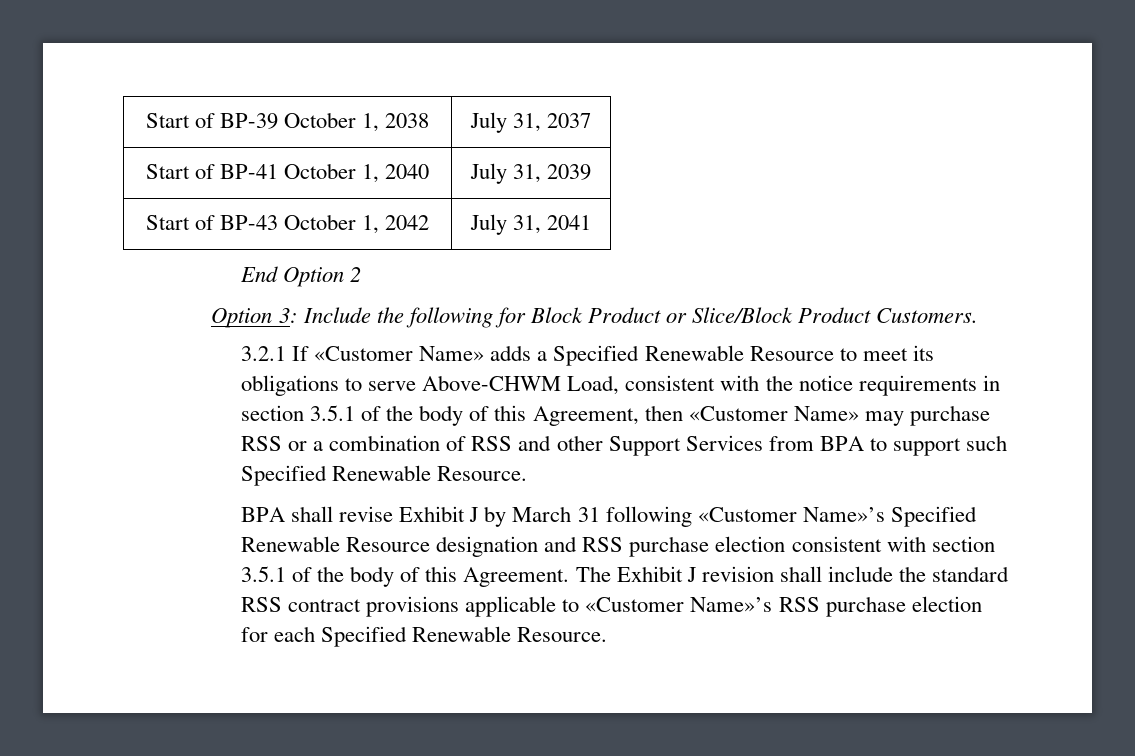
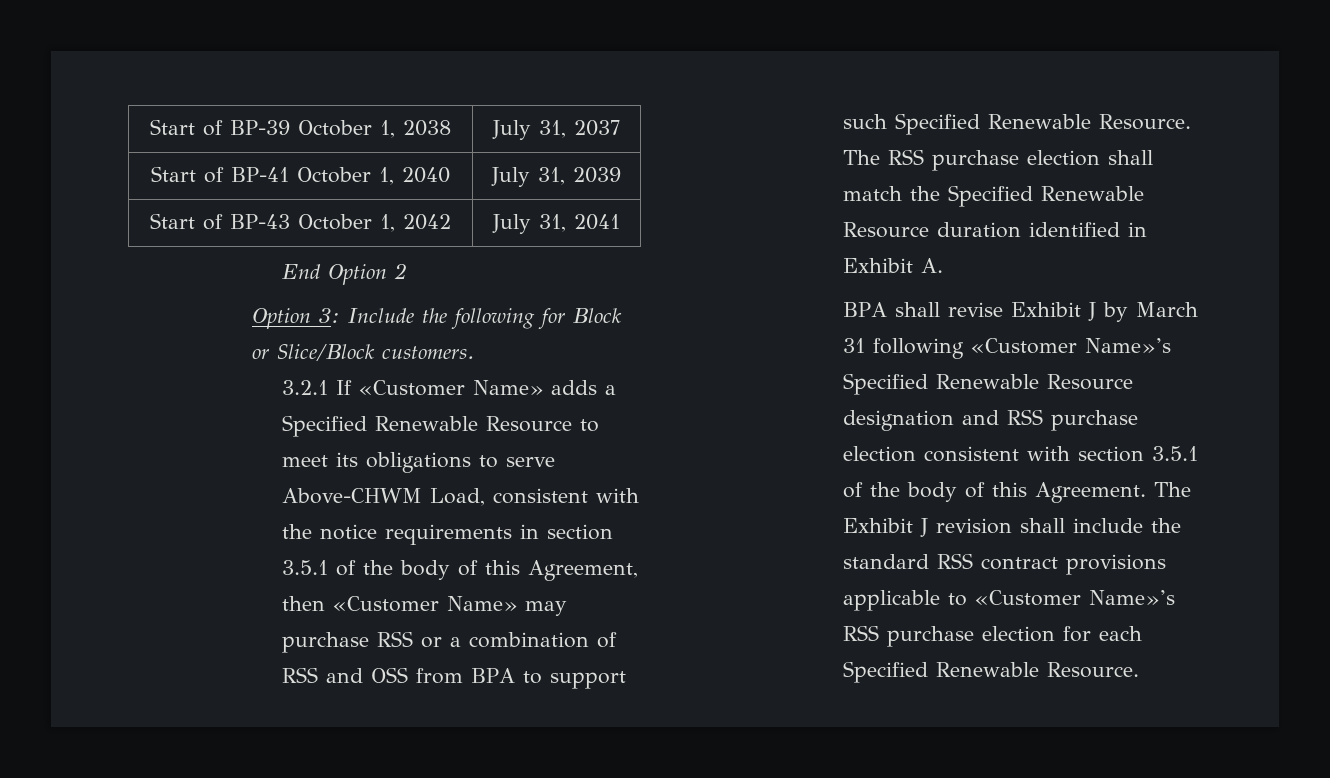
[588,307,662,323] Product -> (622, 315) none
[798,307,979,323] Product Customers. -> [381,346,474,359] customers.
[556,435,763,456] other Support Services -> [370,667,408,683] OSS
(528, 473) none -> [842,149,1153,171] [842,185,1144,207] [842,222,1147,238] [842,258,943,273] The RSS purchase election shall match the Specified Renewable Resource duration identified in Exhibit A.

